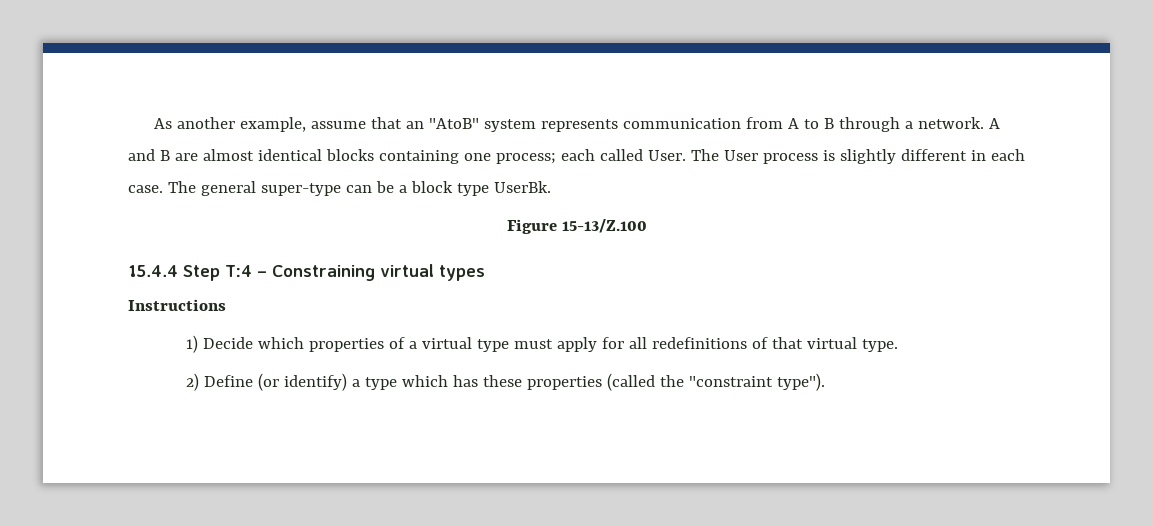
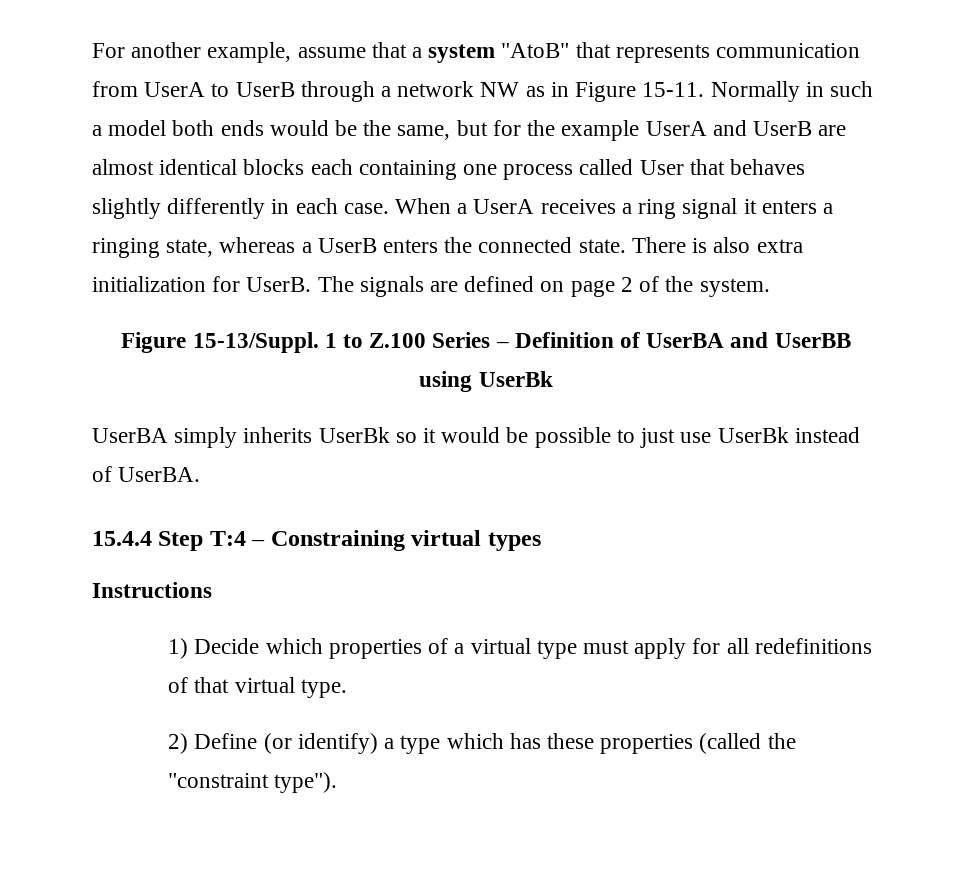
[154,118,173,129] As -> [92,43,125,58] For
[406,117,1001,132] [128,149,170,161] an "AtoB" system represents communication from A to B through a network. A and B -> [412,42,861,63] [92,81,873,102] [92,120,812,141] a system "AtoB" that represents communication from UserA to UserB through a network NW as in Figure 15-11. Normally in such a model both ends would be the same, but for the example UserA and UserB
(374, 155) none -> [310,159,353,175] each
[495,149,1025,164] [128,181,551,196] [506,219,647,234] process; each called User. The User process is slightly different in each case. The general super-type can be a block type UserBk. // Figure 15-13/Z.100 -> [503,159,806,180] [92,198,833,219] [92,237,803,258] [92,276,770,297] [121,332,851,353] [419,371,553,392] [92,427,860,448] [92,466,201,482] process called User that behaves slightly differently in each case. When a UserA receives a ring signal it enters a ringing state, whereas a UserB enters the connected state. There is also extra initialization for UserB. The signals are defined on page 2 of the system. // Figure 15-13/Suppl. 1 to Z.100 Series – Definition of UserBA and UserBB using UserBk // UserBA simply inherits UserBk so it would be possible to just use UserBk instead of UserBA.

